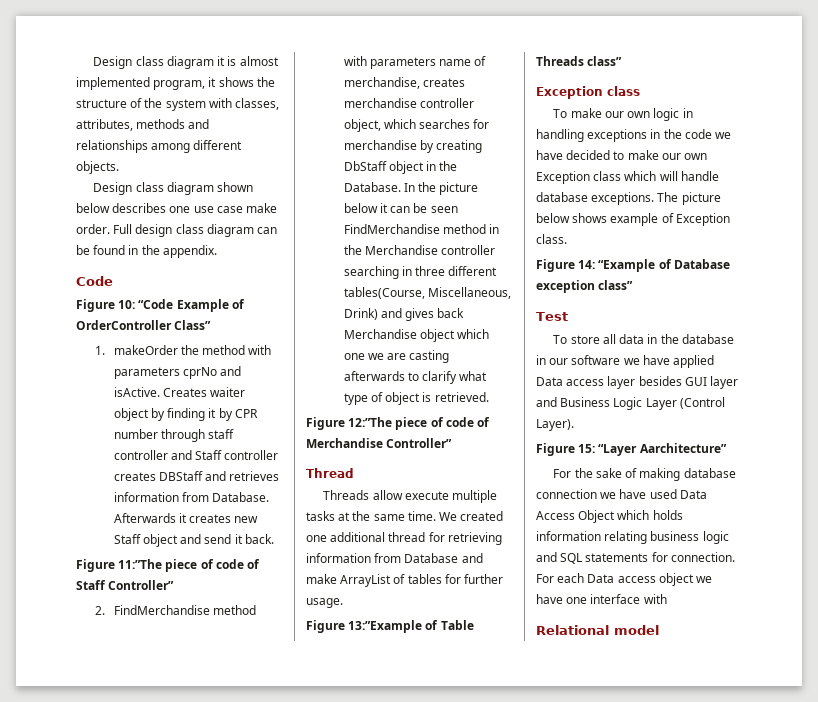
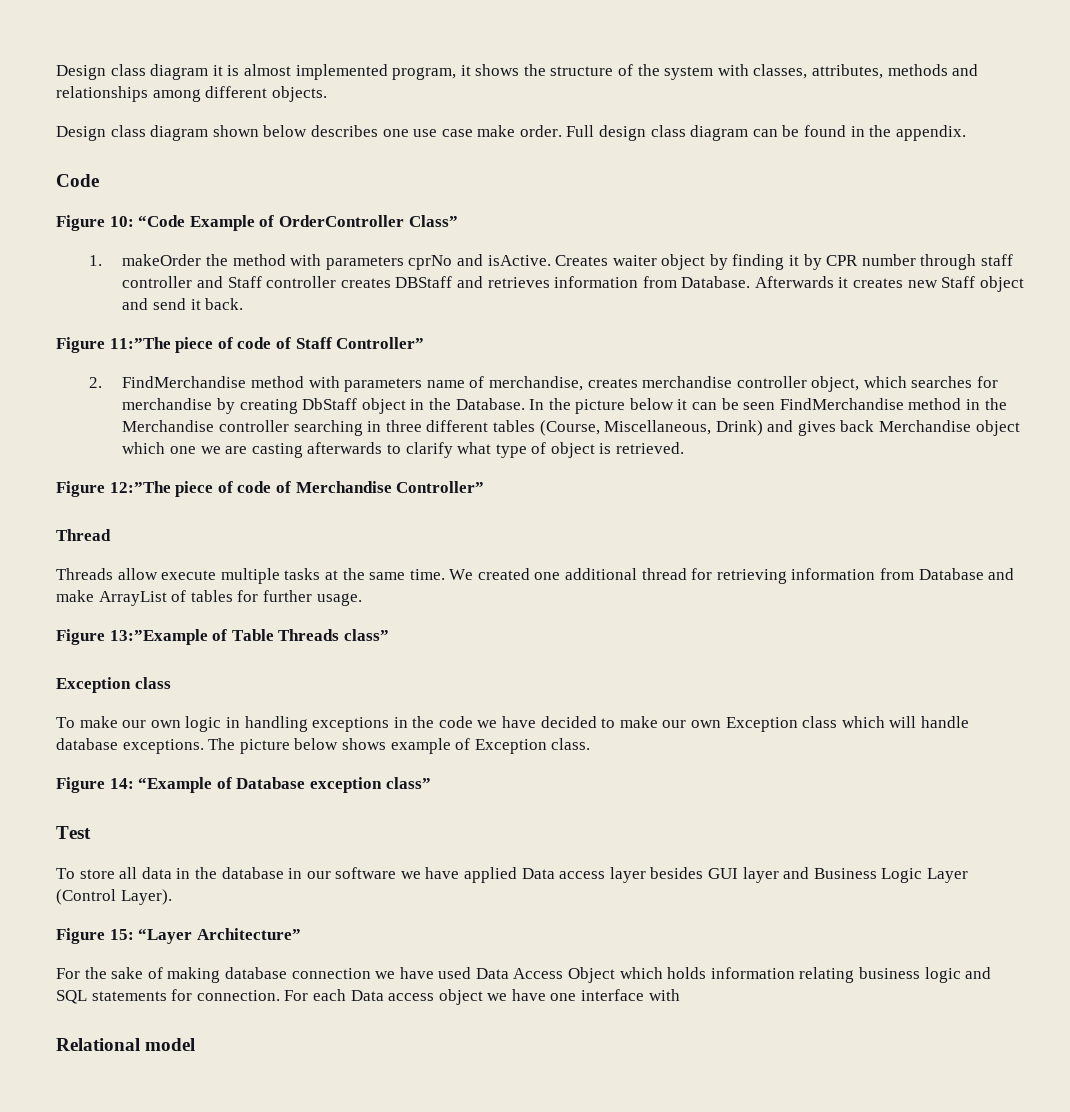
[343,287,425,299] tables(Course, -> [492,420,600,436] tables (Course,
[639,443,727,453] Aarchitecture” -> [196,928,301,940] Architecture”

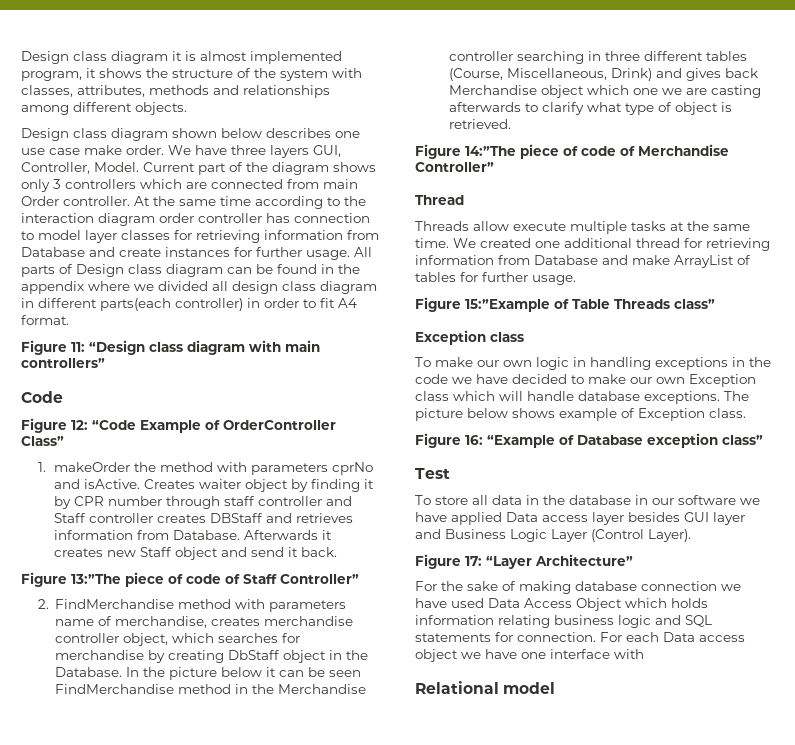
[566,125,647,141] Full design -> [168,145,341,158] [21,162,376,175] [21,179,358,192] [21,196,366,209] [21,213,370,226] [21,230,379,243] [21,247,372,260] [21,264,124,277] We have three layers GUI, Controller, Model. Current part of the diagram shows only 3 controllers which are connected from main Order controller. At the same time according to the interaction diagram order controller has connection to model layer classes for retrieving information from Database and create instances for further usage. All parts of Design
[895,125,966,141] appendix. -> [21,281,377,294] [21,298,357,311] [21,315,69,325] [21,340,320,355] [21,358,105,368] appendix where we divided all design class diagram in different parts(each controller) in order to fit A4 format. // Figure 11: “Design class diagram with main controllers”
[109,216,134,227] 10: -> [71,420,88,430] 12:
[109,337,171,349] 11:”The -> [71,574,121,584] 13:”The
[109,481,171,493] 12:”The -> [465,146,516,156] 14:”The
[109,629,208,645] 13:”Example -> [465,299,550,312] 15:”Example
[109,778,134,789] 14: -> [465,435,483,445] 16:
[109,929,134,940] 15: -> [465,556,482,566] 17:

